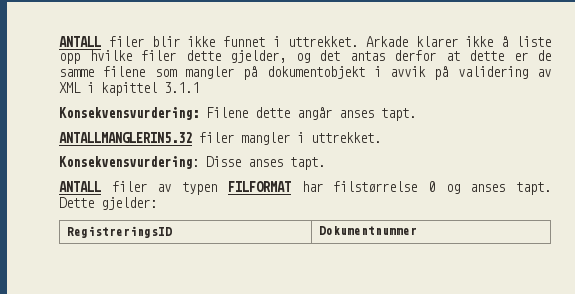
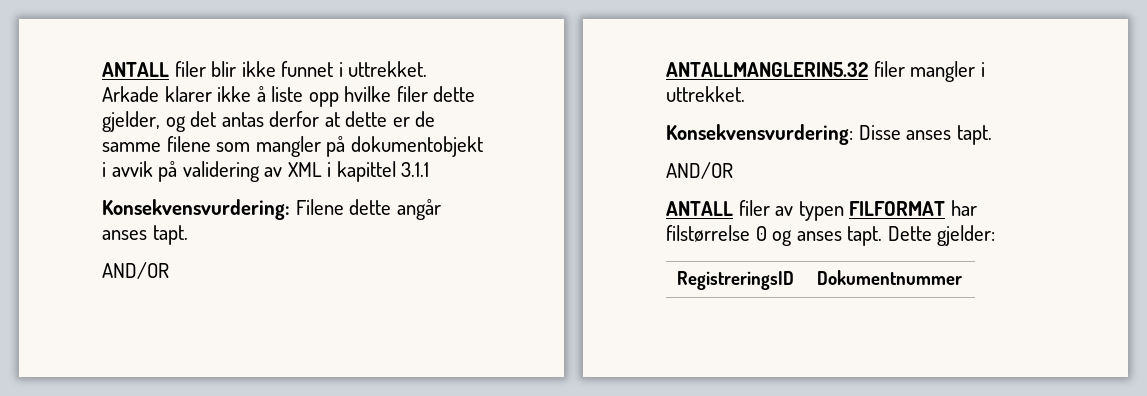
(416, 114) none -> [102,262,169,279] // AND/OR
(325, 163) none -> [666,162,733,179] // AND/OR

